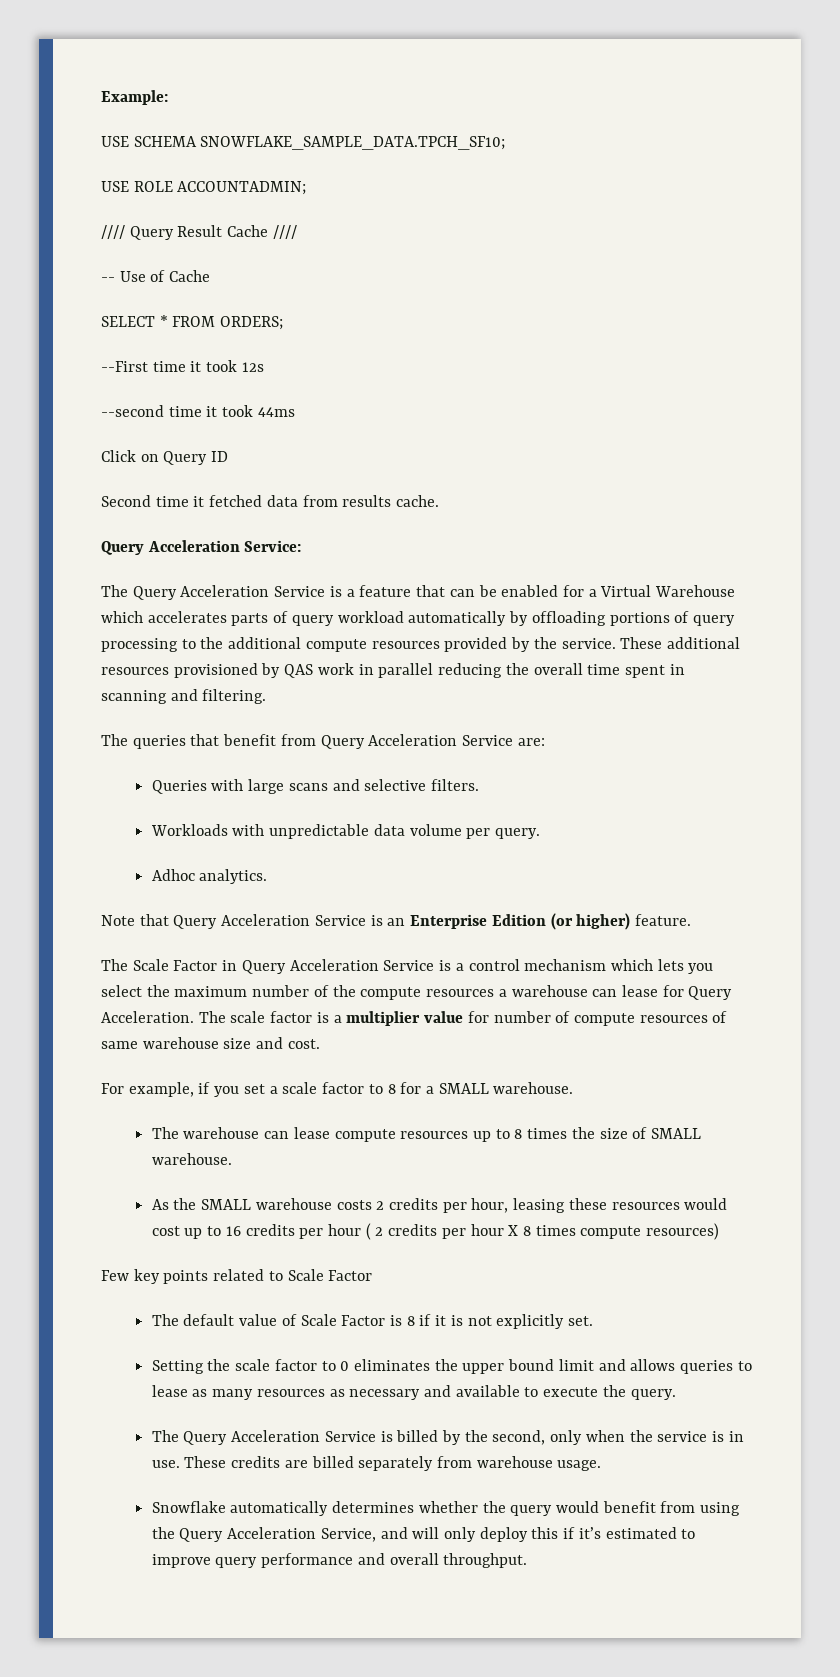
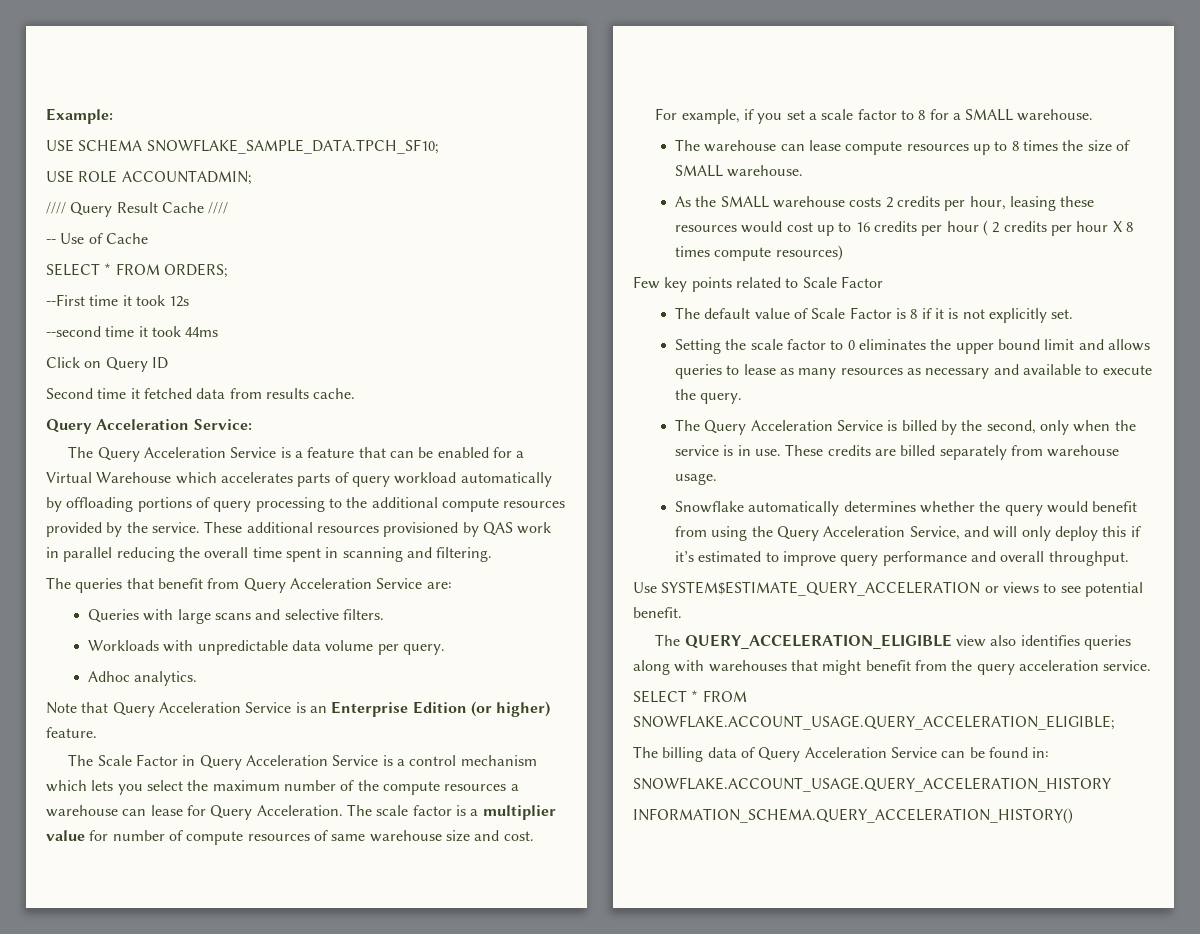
(528, 1560) none -> [633,581,1143,597] [633,607,682,618] [655,634,1131,650] [633,660,1152,675] [633,690,747,703] [633,715,1115,730] [633,746,1050,762] [633,777,1112,792] [633,808,1073,824] // Use SYSTEM$ESTIMATE_QUERY_ACCELERATION or views to see potential benefit. // The QUERY_ACCELERATION_ELIGIBLE view also identifies queries along with warehouses that might benefit from the query acceleration service. // SELECT * FROM SNOWFLAKE.ACCOUNT_USAGE.QUERY_ACCELERATION_ELIGIBLE; // The billing data of Query Acceleration Service can be found in: // SNOWFLAKE.ACCOUNT_USAGE.QUERY_ACCELERATION_HISTORY // INFORMATION_SCHEMA.QUERY_ACCELERATION_HISTORY()

